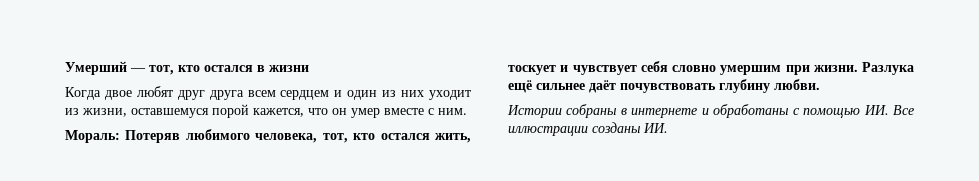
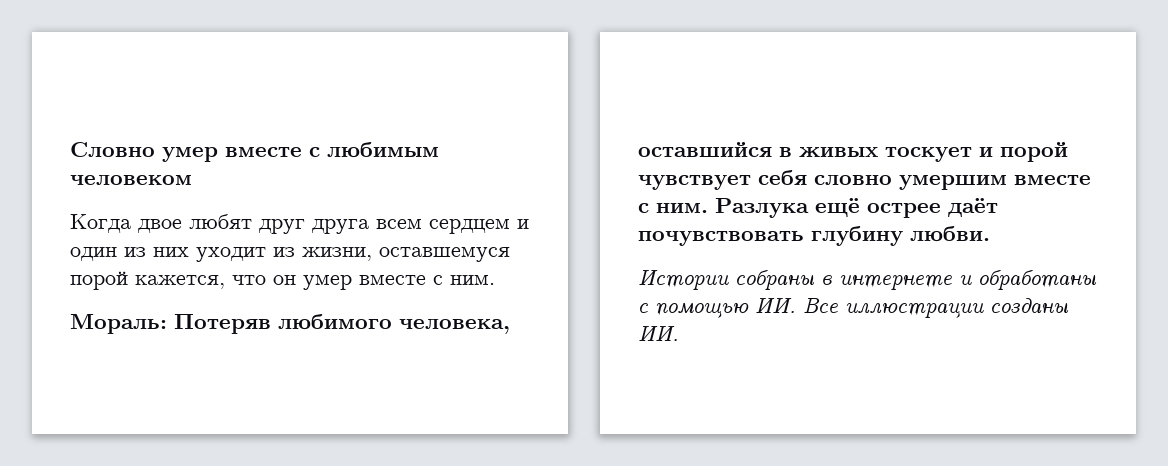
[65,61,309,75] Умерший — тот, кто остался в жизни -> [70,142,439,162] [70,175,192,185] Словно умер вместе с любимым человеком
[322,133,472,143] тот, кто остался жить, -> [638,142,878,157] оставшийся в живых
(569, 68) none -> [1000,142,1068,162] порой
[785,65,858,75] при жизни. -> [1014,175,1091,185] [638,203,708,213] вместе с ним.
[536,83,585,90] сильнее -> [867,203,941,218] острее

